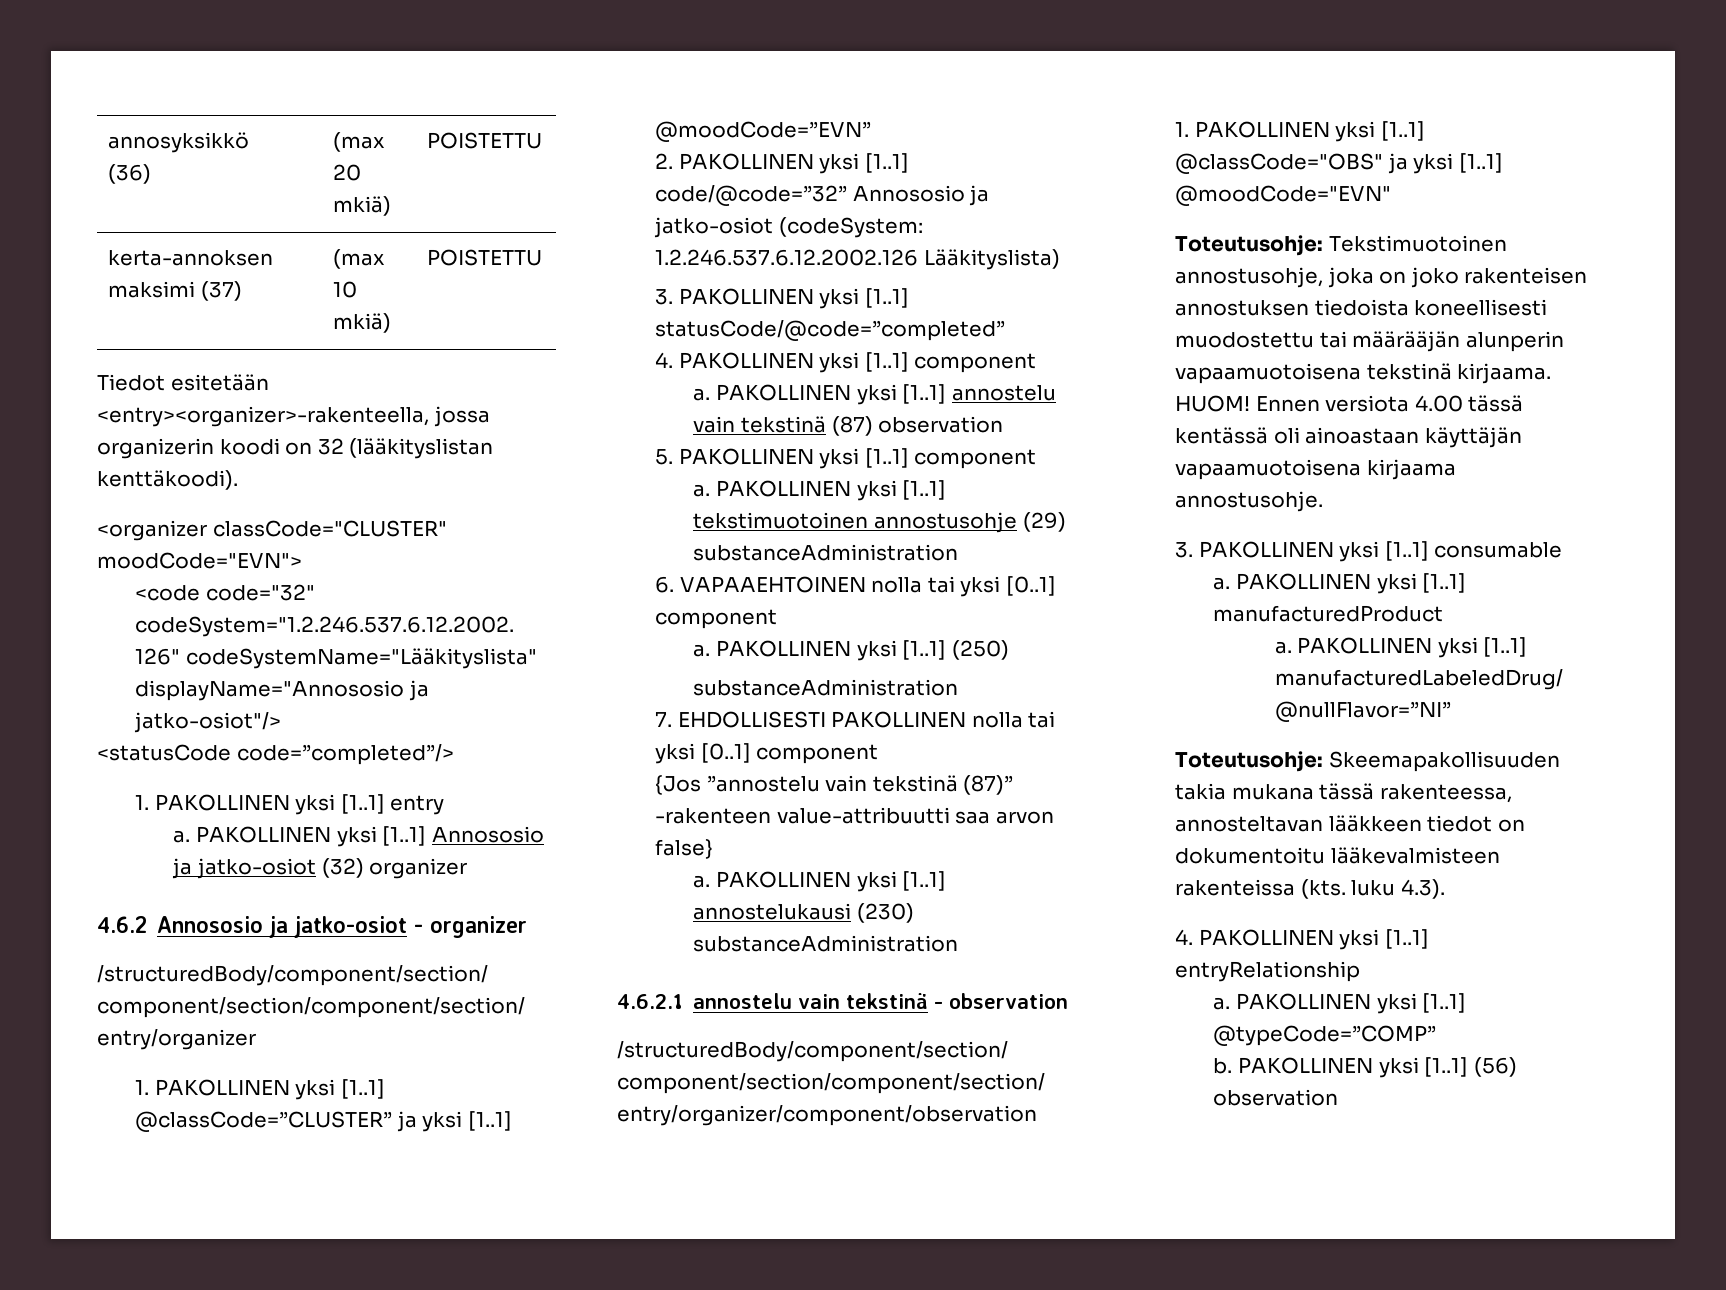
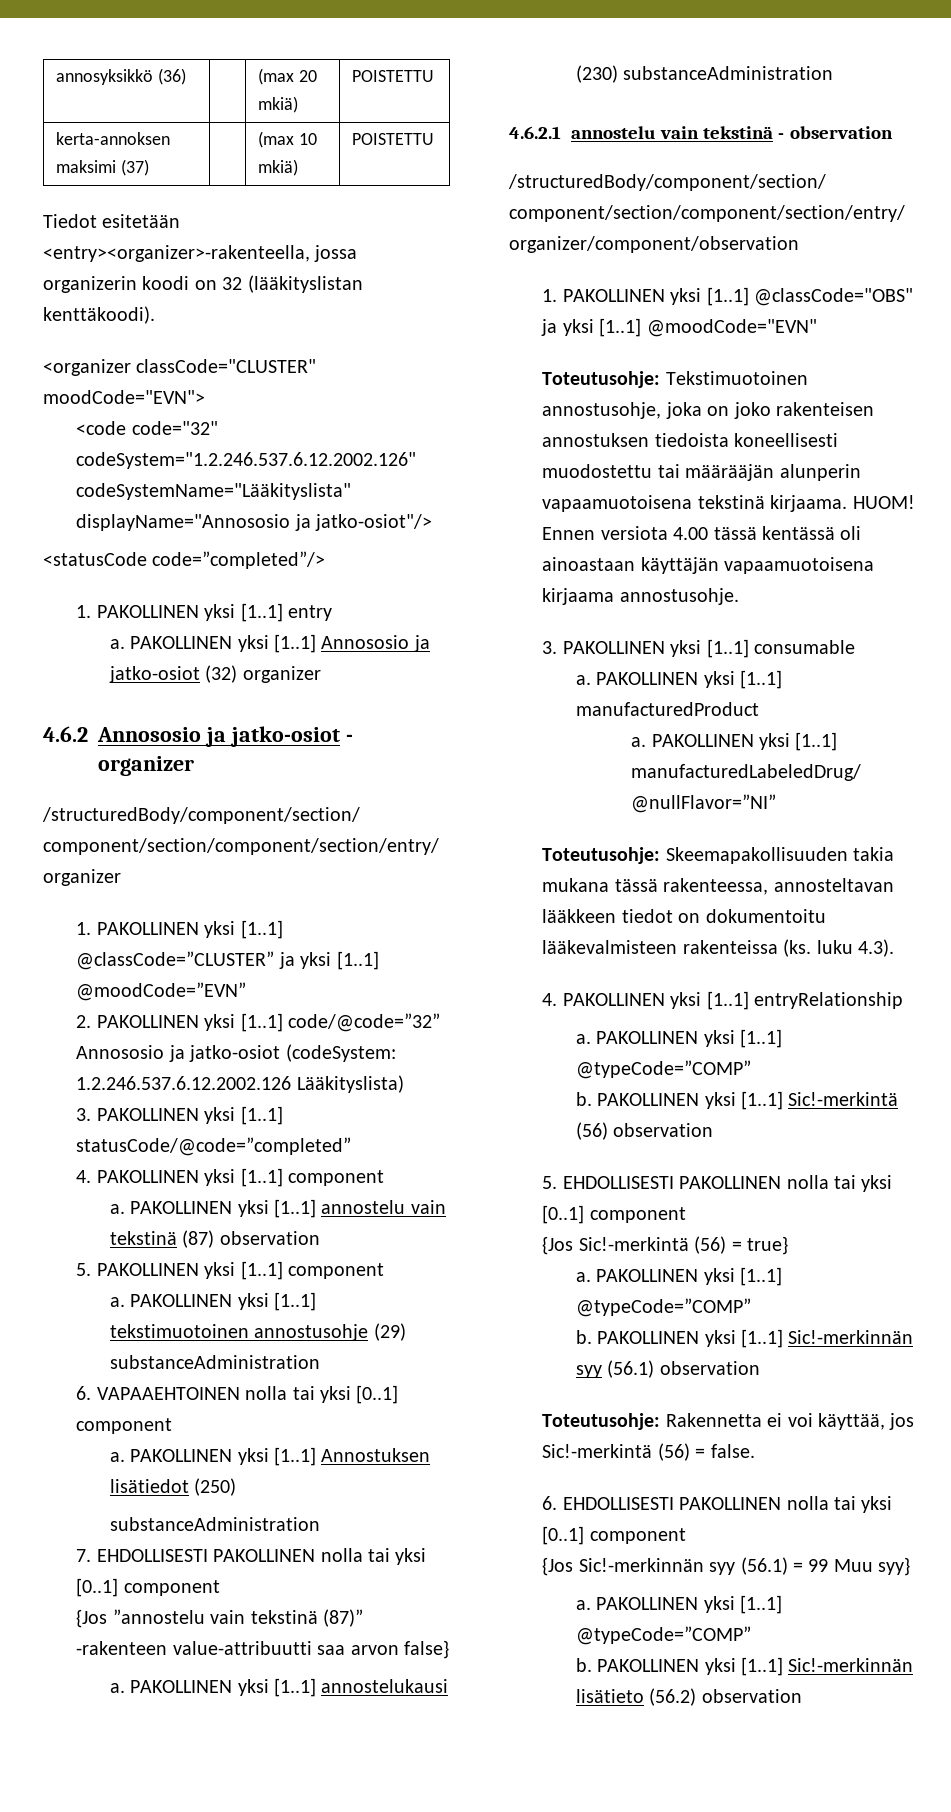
(947, 650) none -> [321,1448,431,1462] [109,1479,189,1493] Annostuksen lisätiedot
[1300,879,1346,899] (kts. -> [783,939,812,957] (ks.
(1469, 1067) none -> [788,1092,899,1106] Sic!-merkintä
(1339, 1097) none -> [542,1175,893,1192] [542,1205,686,1224] [542,1236,788,1255] [575,1267,782,1286] [575,1298,751,1317] [575,1329,914,1348] [575,1360,760,1378] [542,1413,915,1430] [542,1443,755,1461] [542,1496,893,1513] [542,1526,686,1545] [542,1557,911,1576] [575,1595,782,1614] [575,1626,751,1645] [575,1657,914,1676] [575,1688,802,1706] // 5. EHDOLLISESTI PAKOLLINEN nolla tai yksi [0..1] component // {Jos Sic!-merkintä (56) = true} // a. PAKOLLINEN yksi [1..1] @typeCode=”COMP” // b. PAKOLLINEN yksi [1..1] Sic!-merkinnän syy (56.1) observation // Toteutusohje: Rakennetta ei voi käyttää, jos Sic!-merkintä (56) = false. // 6. EHDOLLISESTI PAKOLLINEN nolla tai yksi [0..1] component // {Jos Sic!-merkinnän syy (56.1) = 99 Muu syy} // a. PAKOLLINEN yksi [1..1] @typeCode=”COMP” // b. PAKOLLINEN yksi [1..1] Sic!-merkinnän lisätieto (56.2) observation

